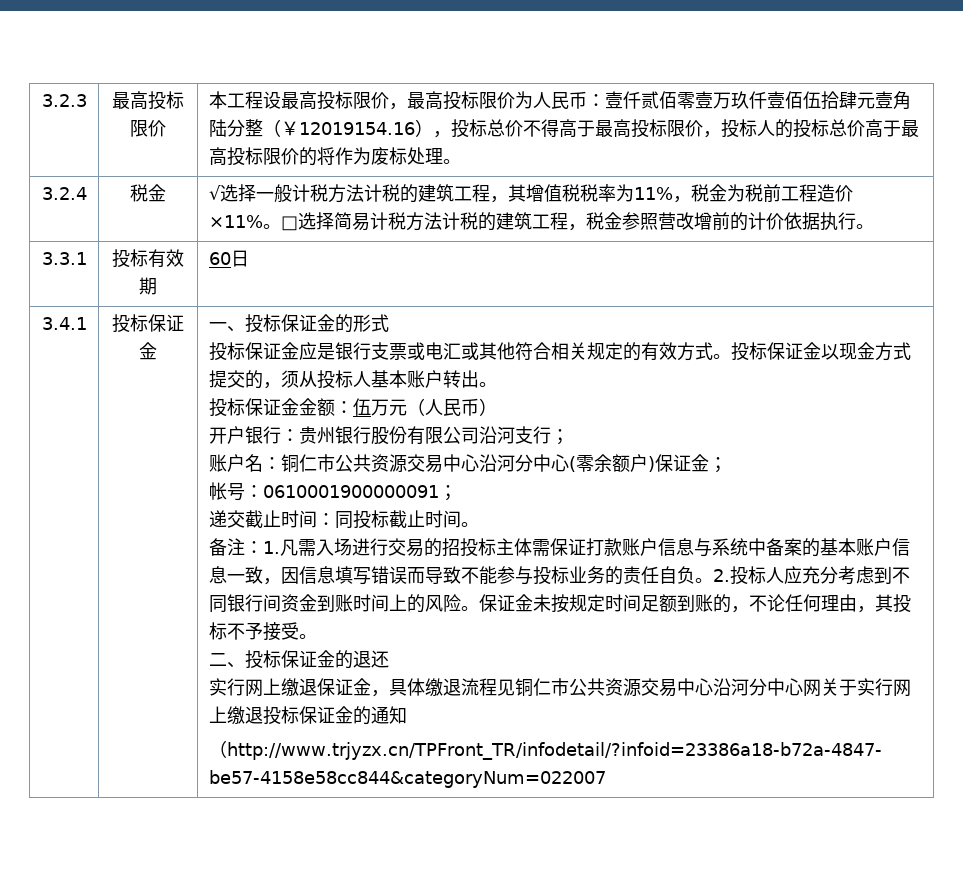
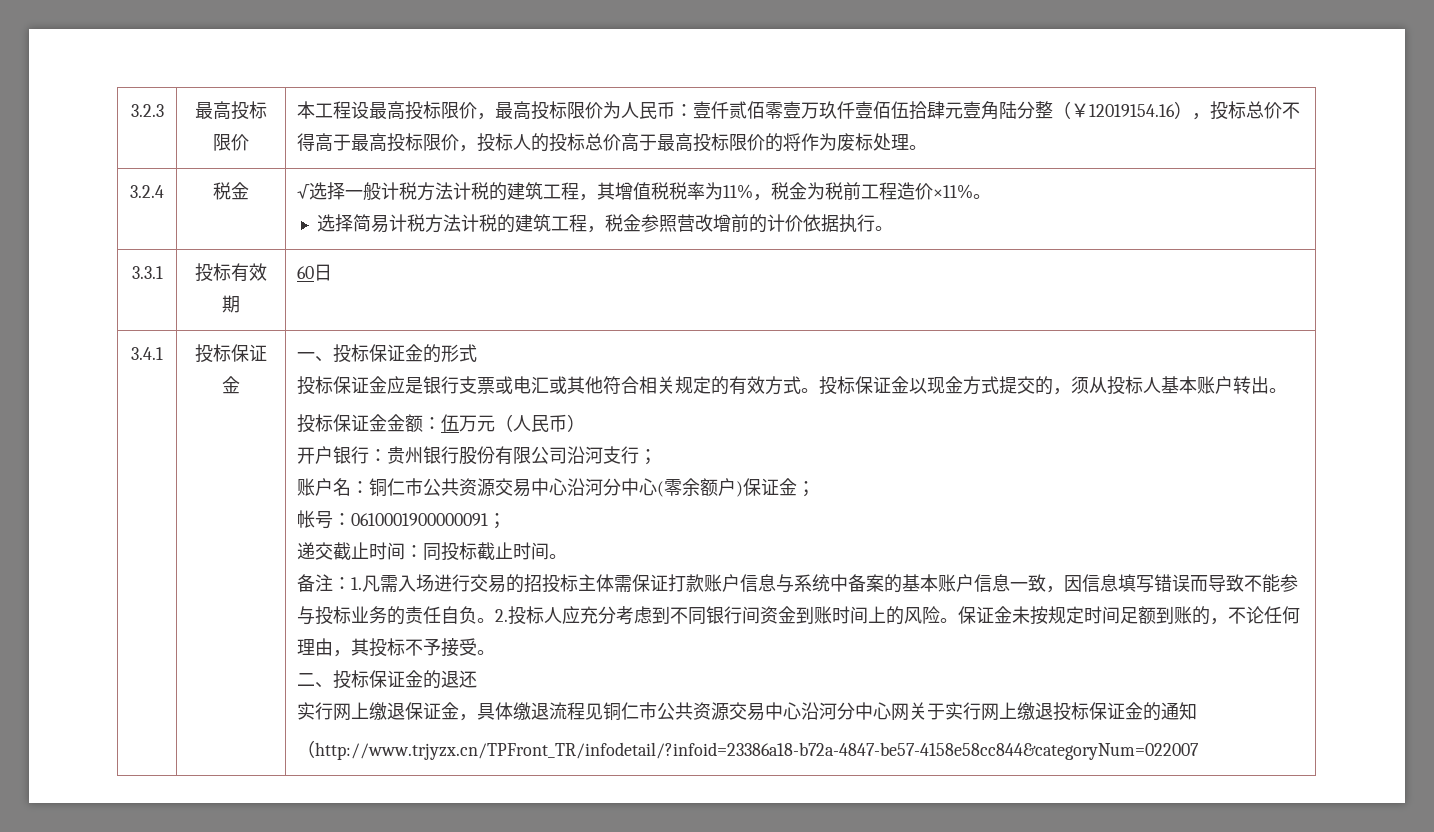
[280,216,298,231] □ -> (992, 196) //

